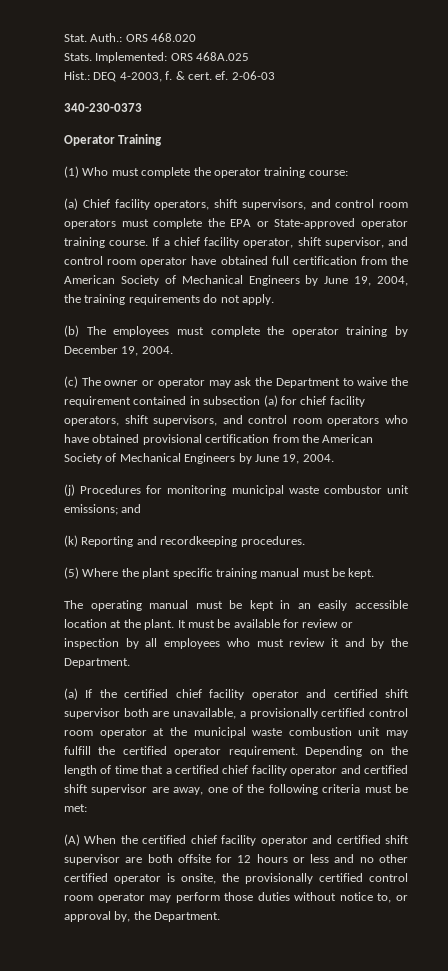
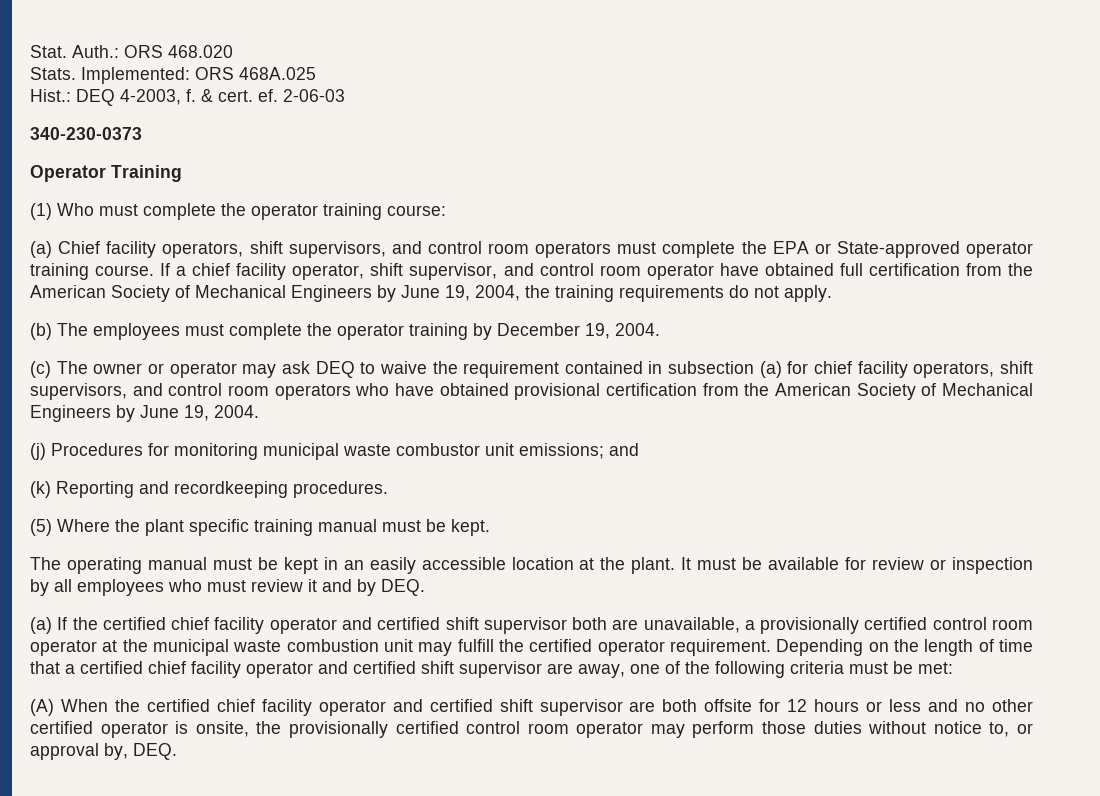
[255,377,340,388] the Department -> [315,361,355,378] DEQ
[390,638,408,647] [64,658,130,668] the Department. -> [381,579,425,596] DEQ.
[133,911,221,922] the Department. -> [133,743,177,760] DEQ.

